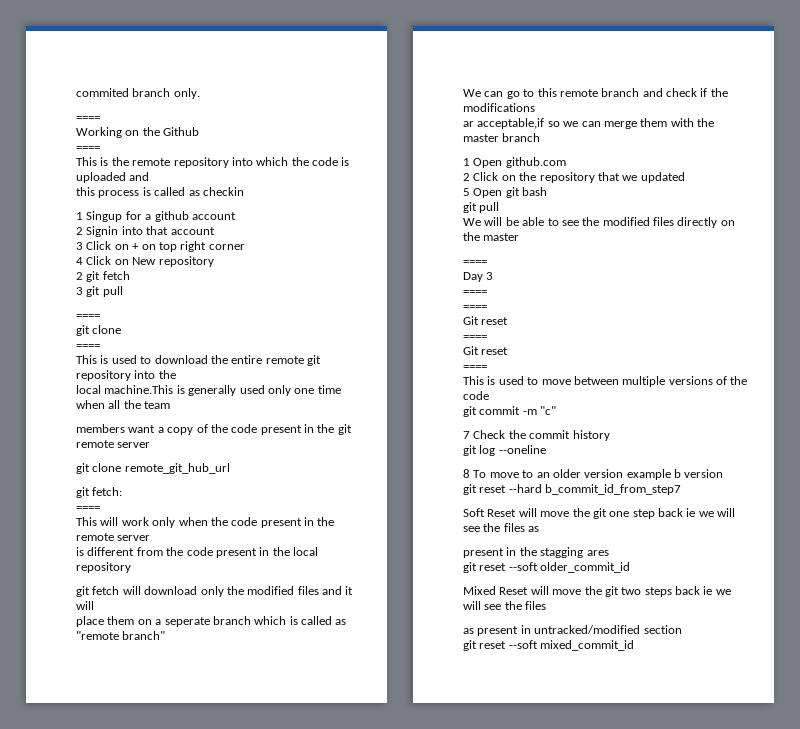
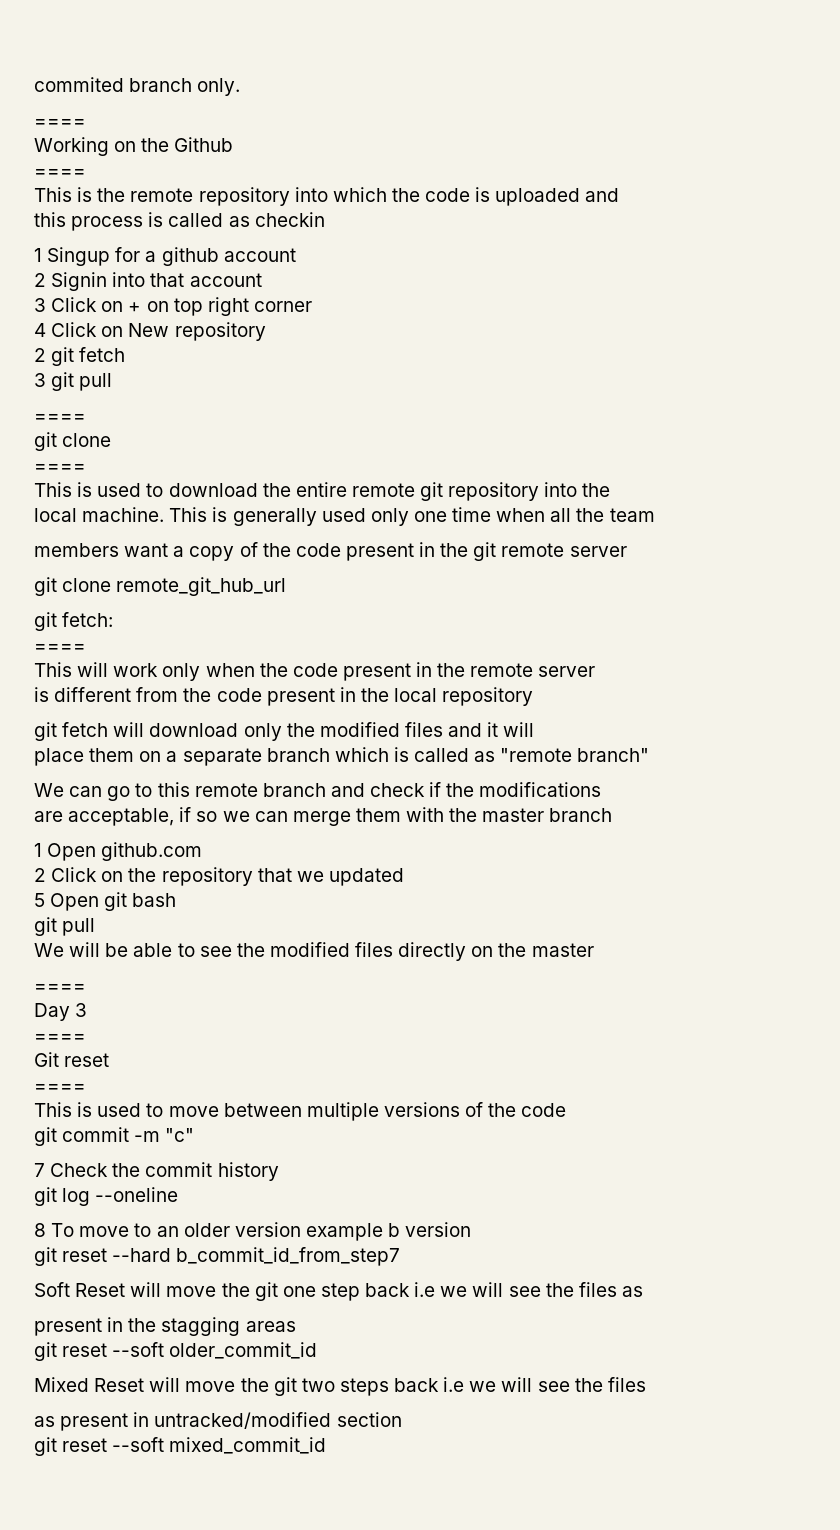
[104,385,174,394] machine.This -> [82,507,208,522] machine. This
[164,617,210,627] seperate -> [182,748,262,766] separate
[463,118,545,129] ar acceptable,if -> [34,807,192,826] are acceptable, if
[463,305,487,310] [463,316,509,325] [463,335,487,340] // ==== // Git reset // ==== -> (86, 1038) none
[686,508,696,517] ie -> [414,1282,436,1297] i.e
[586,550,609,556] ares -> [245,1321,296,1332] areas
[703,586,713,595] ie -> [443,1377,465,1392] i.e

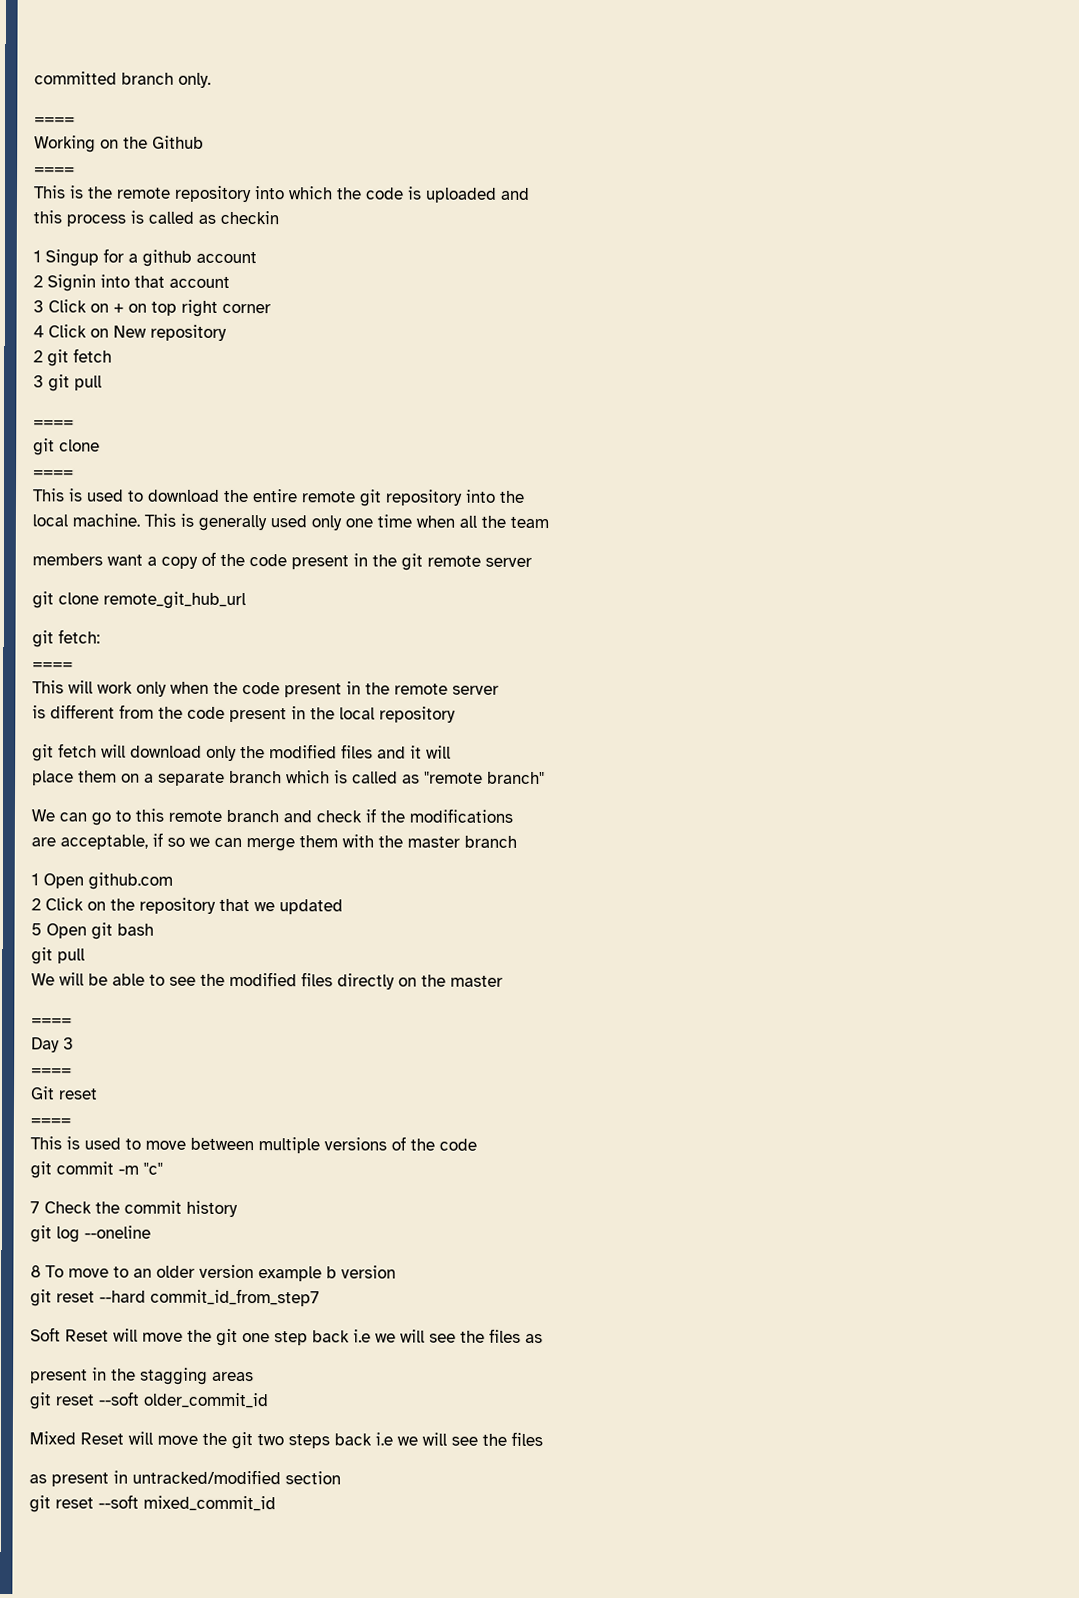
[34,77,124,92] commited -> [34,71,117,85] committed
[176,1247,401,1266] b_commit_id_from_step7 -> [150,1288,320,1307] commit_id_from_step7

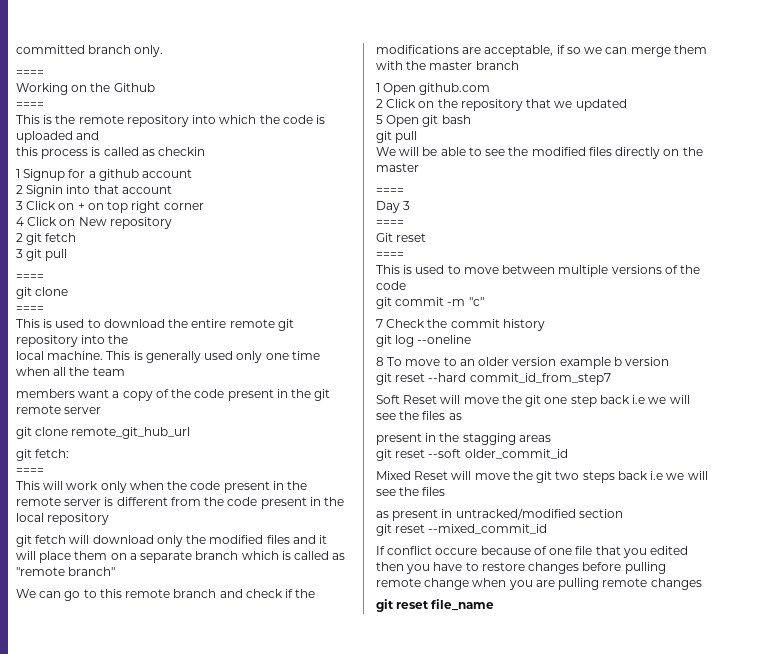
[45,249,99,267] Singup -> [23,169,66,181] Signup
(499, 690) // -> (102, 502) none
(451, 752) // -> (36, 555) none
(513, 815) // -> (459, 49) none
[98,1494,276,1512] --soft mixed_commit_id -> [428,524,548,534] [376,546,689,558] [376,562,666,574] [376,578,702,590] [376,599,495,612] --mixed_commit_id // If conflict occure because of one file that you edited then you have to restore changes before pulling remote change when you are pulling remote changes // git reset file_name

